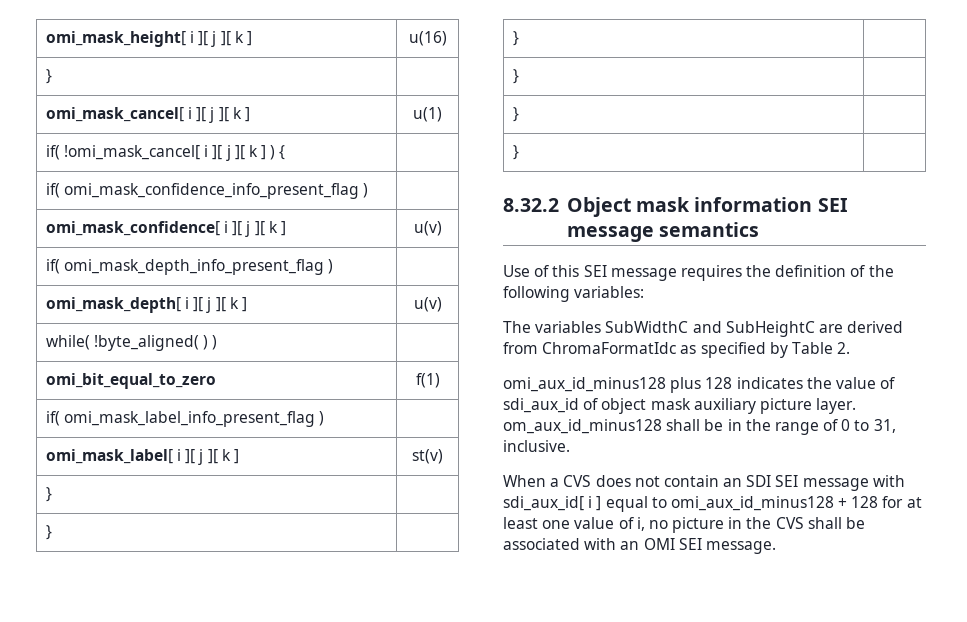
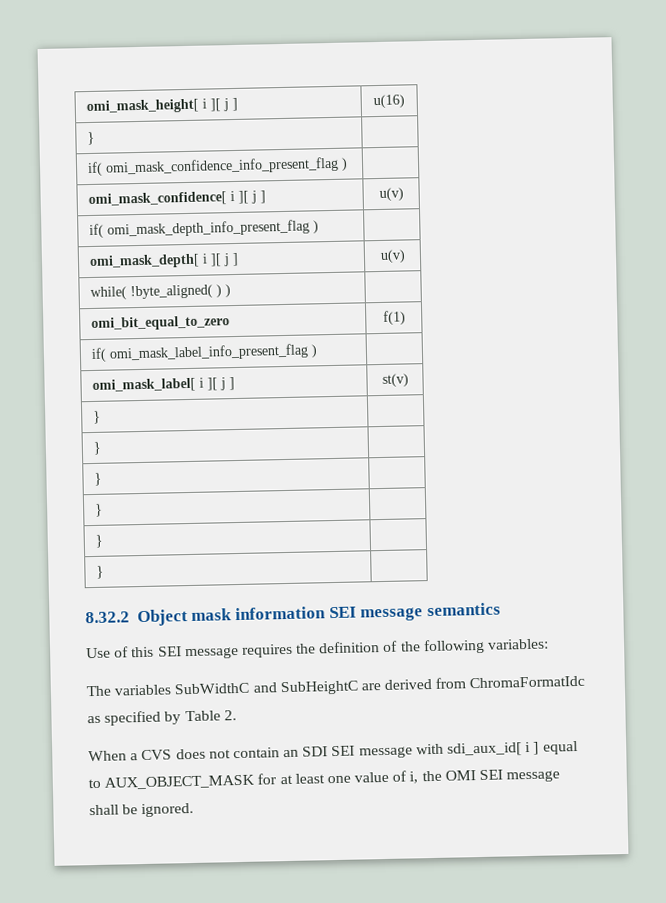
[220,31,244,46] ][ k -> (230, 105) none
[45,107,250,123] [413,107,442,122] [45,145,286,161] // omi_mask_cancel[ i ][ j ][ k ] | u(1) // if( !omi_mask_cancel[ i ][ j ][ k ] ) { | -> (96, 138) none
[254,221,278,236] ][ k -> (258, 197) none
[215,297,239,312] ][ k -> (231, 260) none
[207,449,231,464] ][ k -> (227, 384) none
[503,377,896,393] [503,398,857,414] [503,419,896,435] [503,440,570,452] // omi_aux_id_minus128 plus 128 indicates the value of sdi_aux_id of object mask auxiliary picture layer. om_aux_id_minus128 shall be in the range of 0 to 31, inclusive. -> (237, 715) none
[670,496,879,511] omi_aux_id_minus128 + 128 -> [104,774,256,790] AUX_OBJECT_MASK
[648,517,866,533] [503,538,776,554] no picture in the CVS shall be associated with an OMI SEI message. -> [421,769,561,783] [89,802,195,818] the OMI SEI message shall be ignored.

